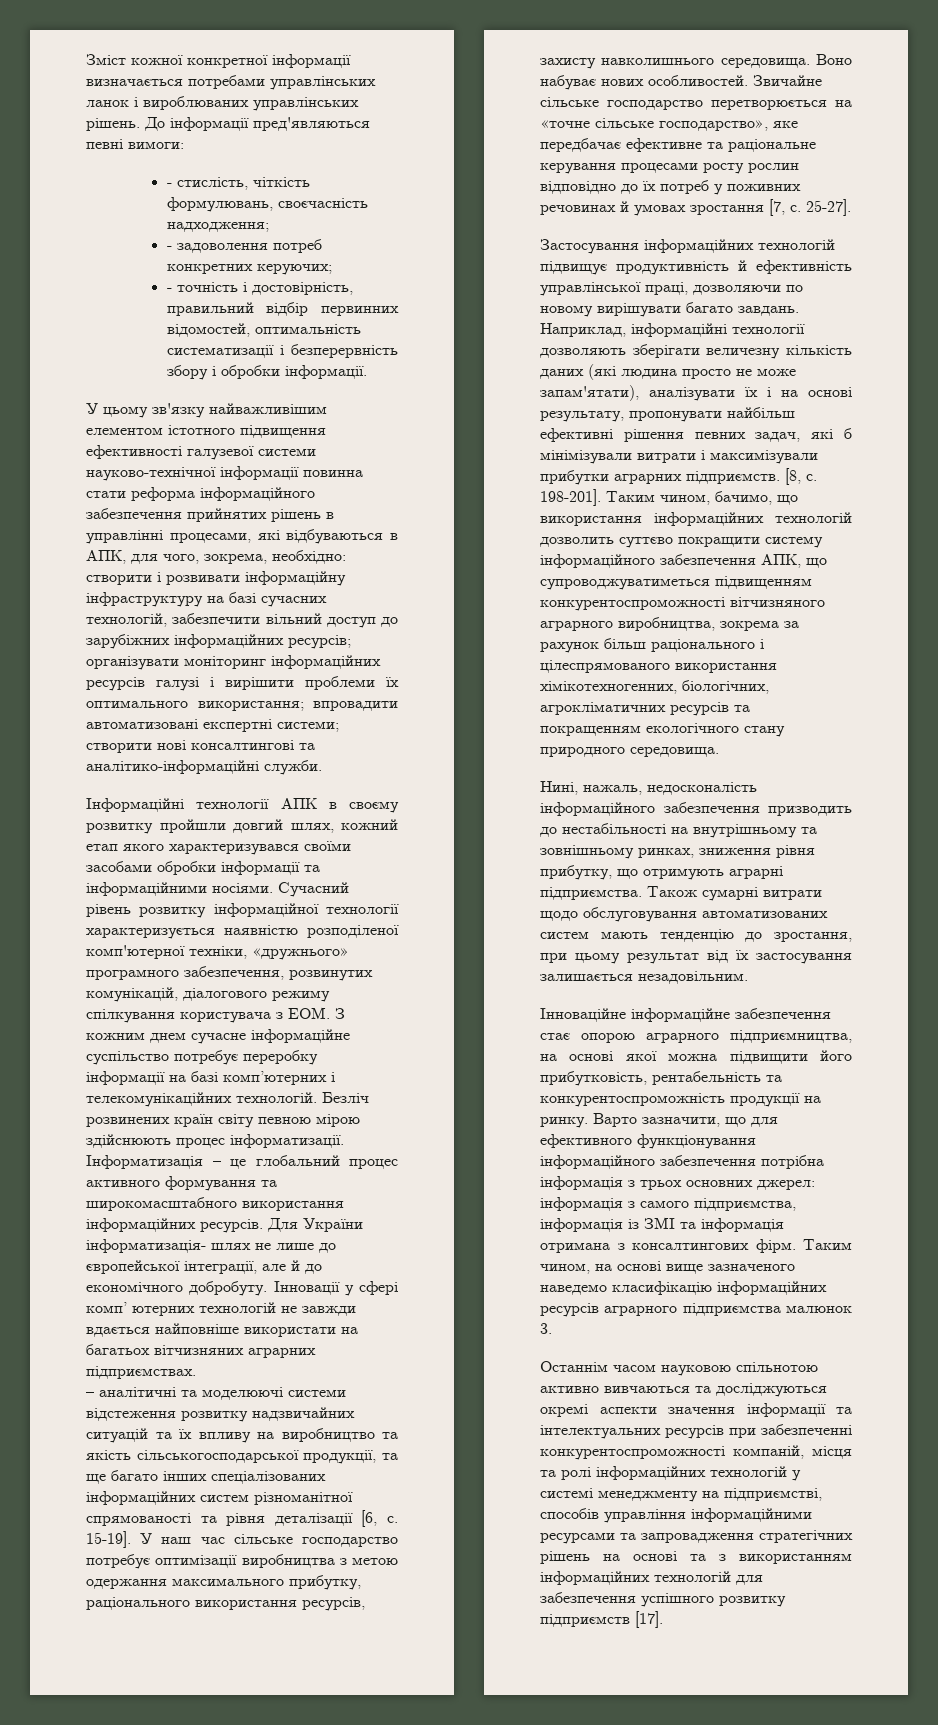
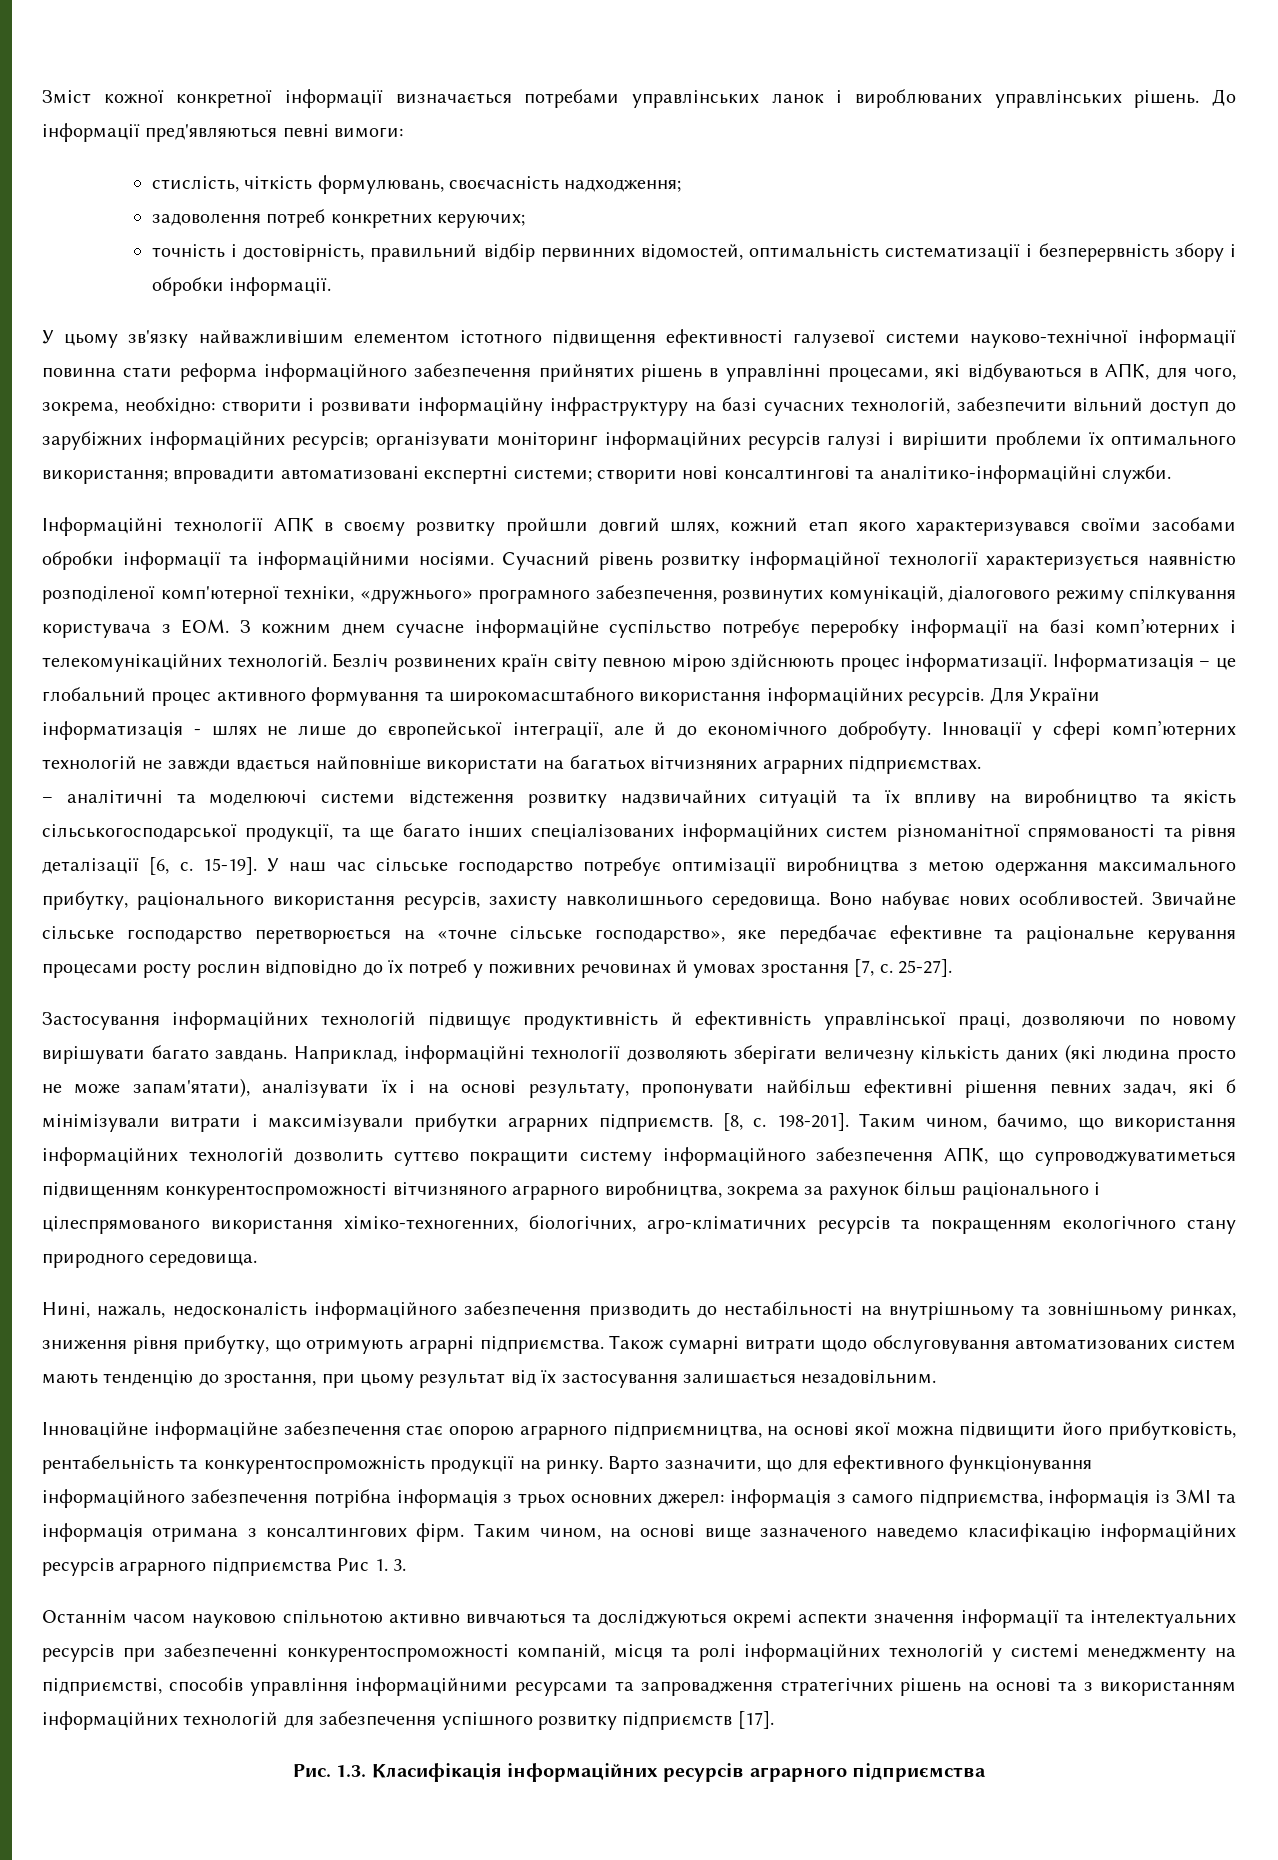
[166,183,172,187] - -> (404, 132) none
[166,246,172,250] - -> (682, 185) none
[166,288,172,292] - -> (525, 221) none
[86,1239,206,1253] інформатизація- -> [42,721,201,740] інформатизація -
[86,1302,195,1316] комп’ ютерних -> [1112,720,1236,740] комп’ютерних
[540,680,769,694] [540,702,666,715] хімікотехногенних, біологічних, агрокліматичних -> [344,1215,807,1234] хіміко-техногенних, біологічних, агро-кліматичних
[786,1305,852,1313] малюнок -> [337,1558,388,1571] Рис 1.
(663, 1619) none -> [292,1763,987,1782] // Рис. 1.3. Класифікація інформаційних ресурсів аграрного підприємства

